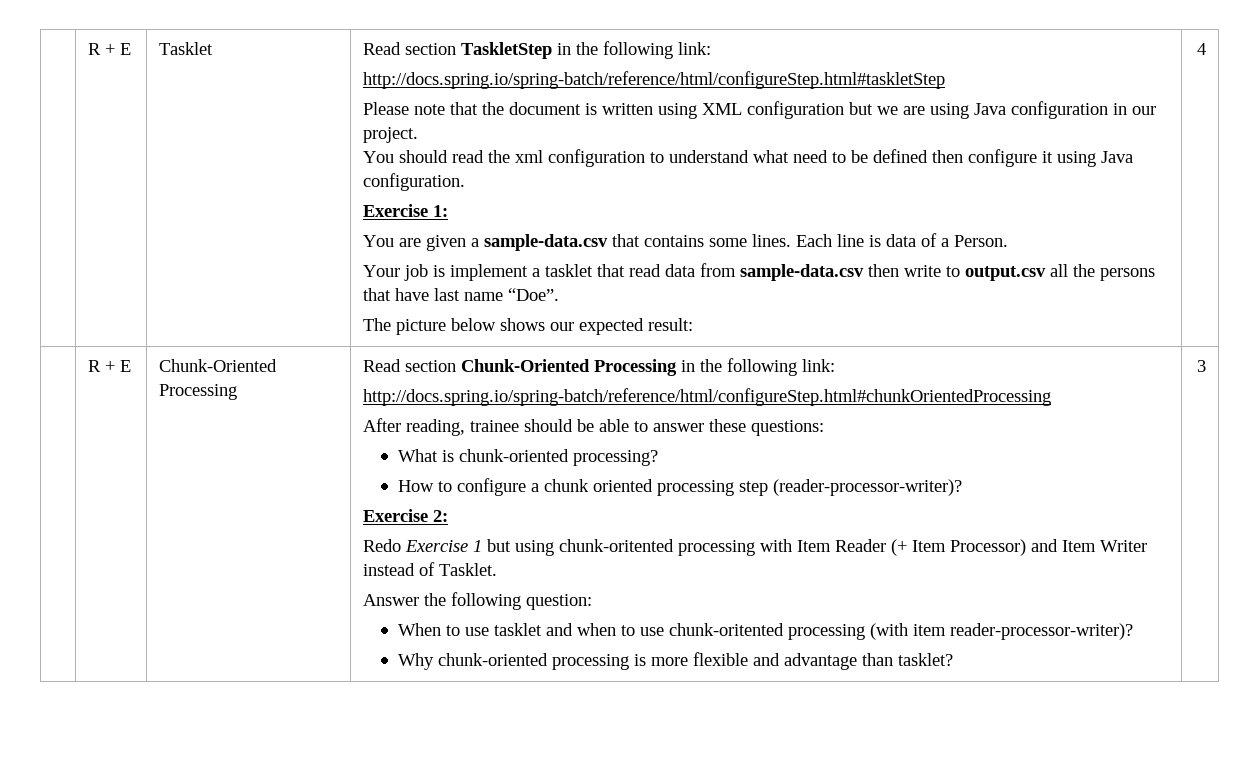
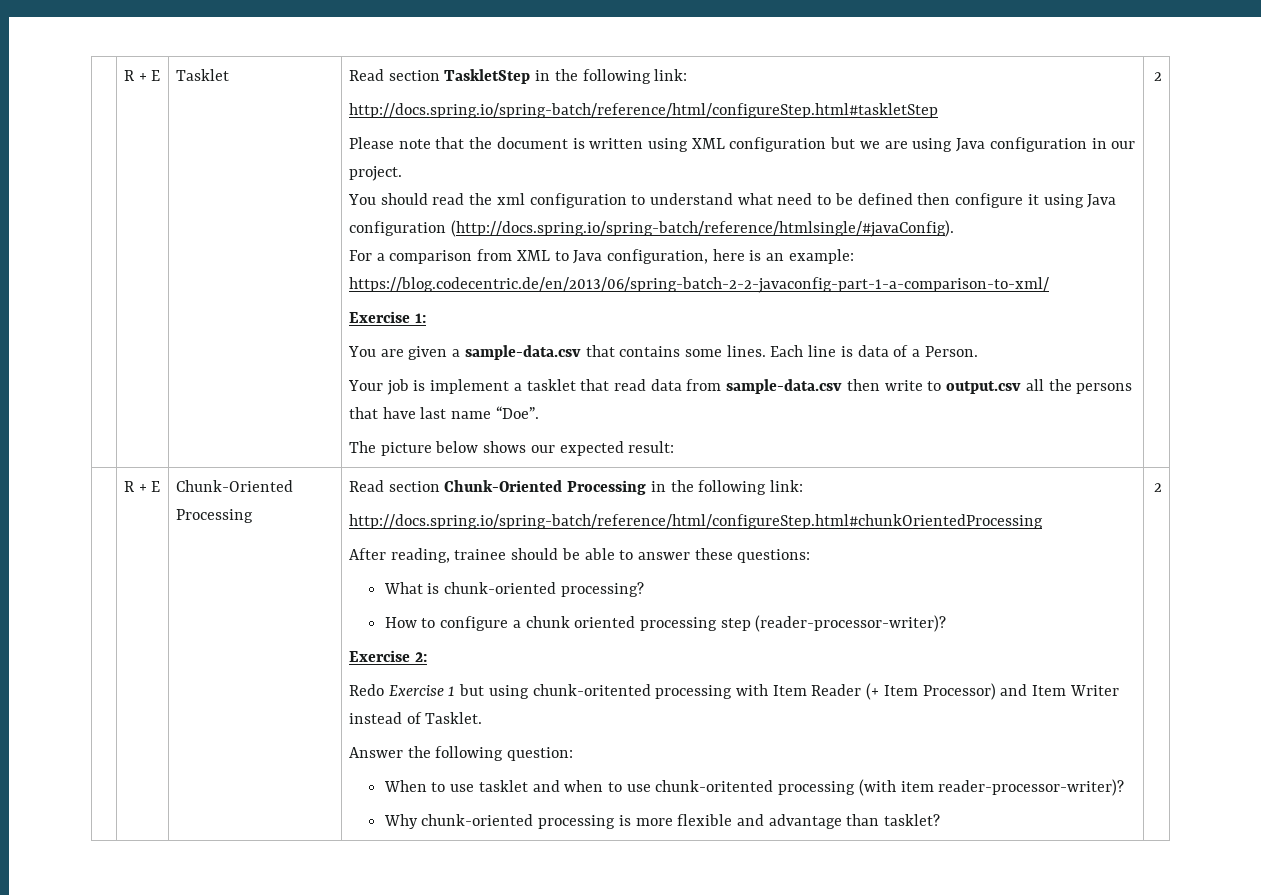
[363,173,466,191] configuration. -> [348,220,954,237] [348,249,854,264] [348,277,1049,293] configuration (http://docs.spring.io/spring-batch/reference/htmlsingle/#javaConfig). // For a comparison from XML to Java configuration, here is an example: https://blog.codecentric.de/en/2013/06/spring-batch-2-2-javaconfig-part-1-a-comparison-to-xml/
[1196,43,1206,55] 4 -> [1154,72,1163,81] 2
[1196,360,1206,372] 3 -> [1154,483,1163,492] 2

